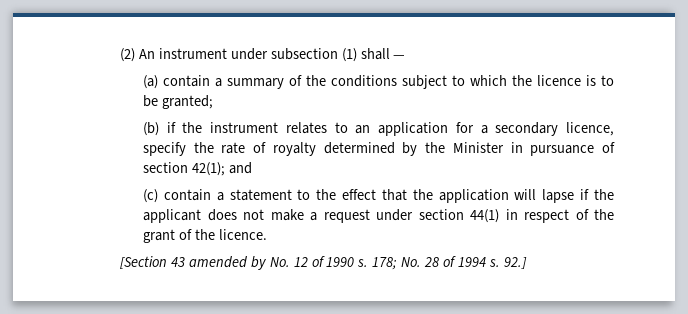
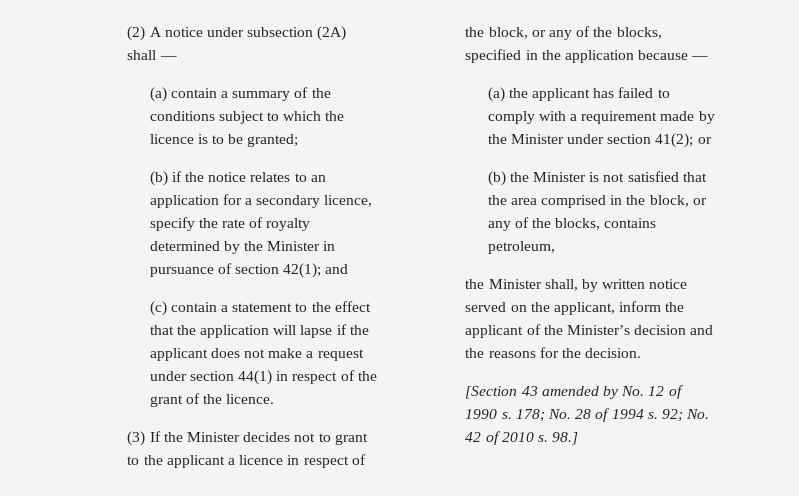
[138,48,227,59] An instrument -> [149,27,203,37] A notice
[341,48,357,62] (1) -> [317,26,347,41] (2A)
[210,122,279,133] instrument -> [208,172,247,182] notice
(267, 234) none -> [127,431,368,446] [127,454,366,468] [465,26,662,40] [465,49,709,63] [487,87,670,102] [487,111,715,124] [487,133,712,148] [487,171,707,186] [487,195,707,208] [487,217,657,231] [487,241,555,254] [465,279,688,292] [465,301,685,315] [465,324,714,338] [465,347,642,358] // (3) If the Minister decides not to grant to the applicant a licence in respect of the block, or any of the blocks, specified in the application because — // (a) the applicant has failed to comply with a requirement made by the Minister under section 41(2); or // (b) the Minister is not satisfied that the area comprised in the block, or any of the blocks, contains petroleum, // the Minister shall, by written notice served on the applicant, inform the applicant of the Minister’s decision and the reasons for the decision.
[503,257,527,269] 92.] -> [661,409,710,422] [465,431,579,445] 92; No. 42 of 2010 s. 98.]

